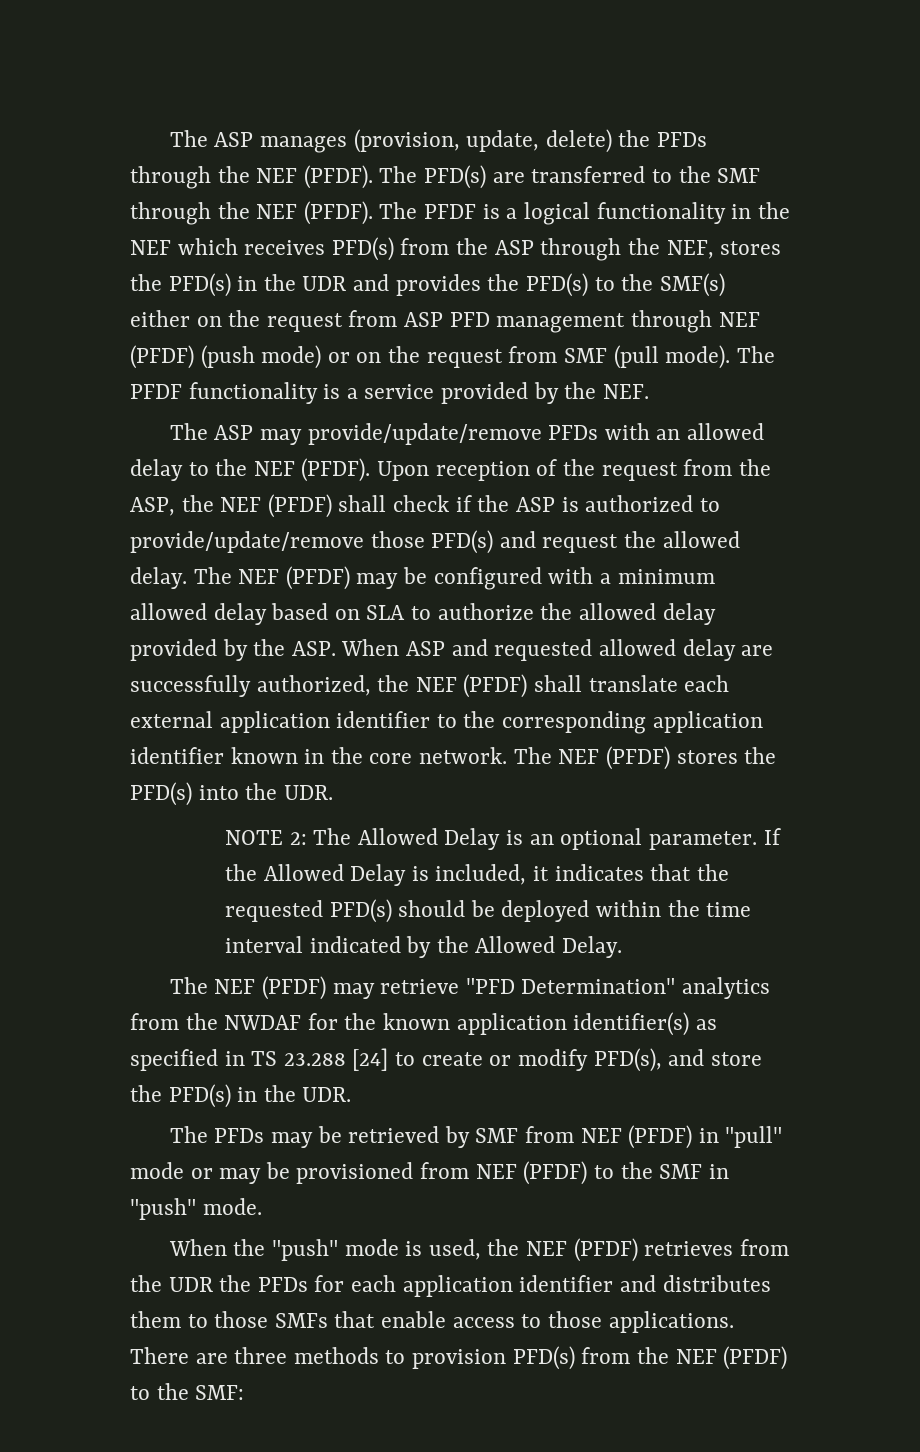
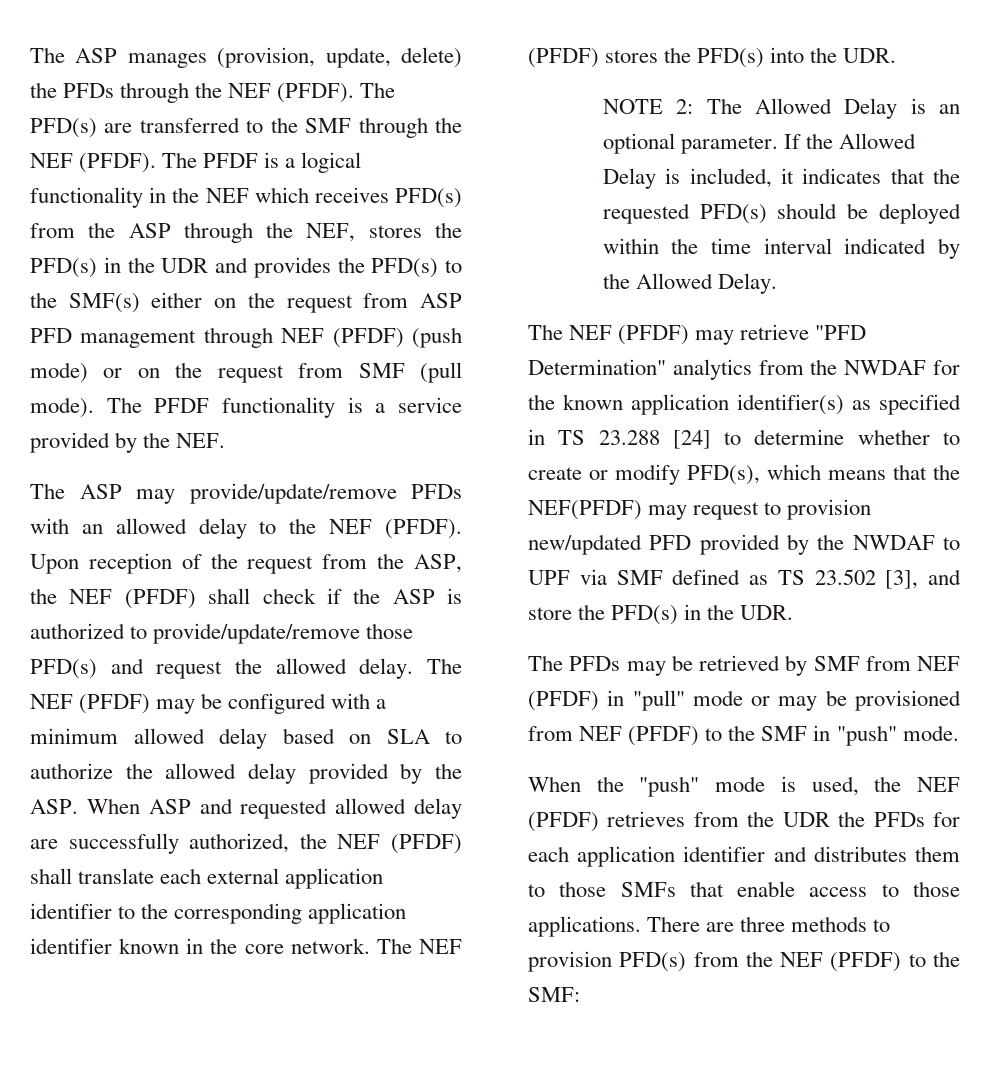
(416, 1059) none -> [754,429,960,445] determine whether to
(662, 1060) none -> [767,464,960,480] [528,499,872,520] [528,534,960,555] [528,569,919,589] which means that the NEF(PFDF) may request to provision new/updated PFD provided by the NWDAF to UPF via SMF defined as TS 23.502 [3],

